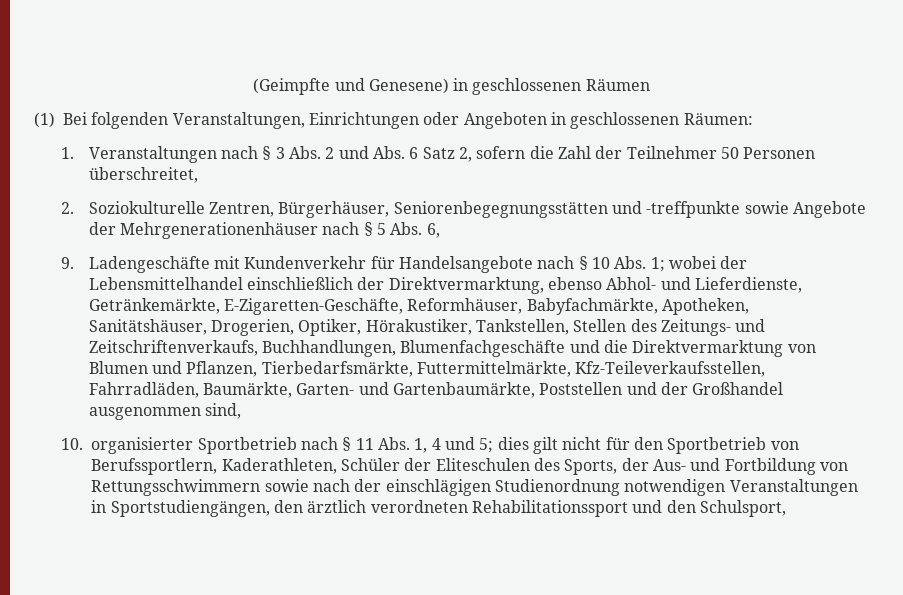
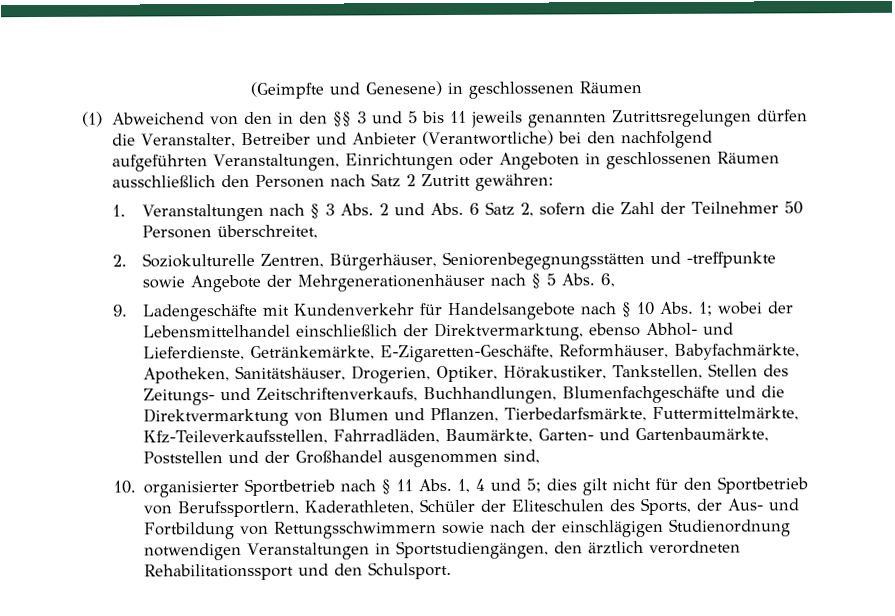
[63,112,169,129] Bei folgenden -> [111,109,808,128] [111,130,713,149] [111,154,208,172] Abweichend von den in den §§ 3 und 5 bis 11 jeweils genannten Zutrittsregelungen dürfen die Veranstalter, Betreiber und Anbieter (Verantwortliche) bei den nachfolgend aufgeführten
[683,113,753,125] Räumen: -> [716,151,780,164] [111,173,554,191] Räumen ausschließlich den Personen nach Satz 2 Zutritt gewähren:
[699,500,786,517] Schulsport, -> [368,561,453,580] Schulsport.

